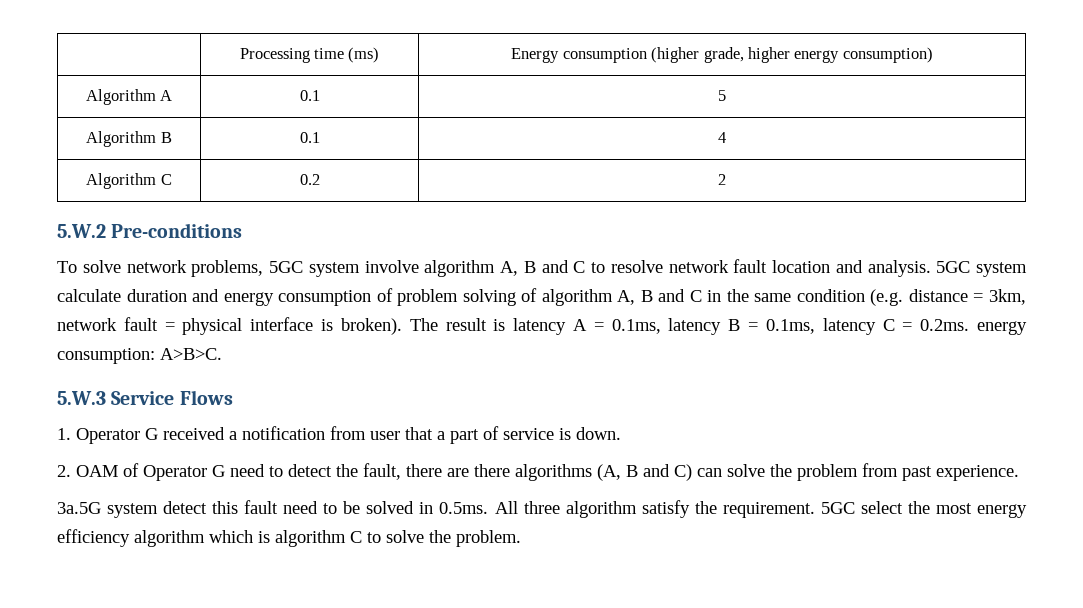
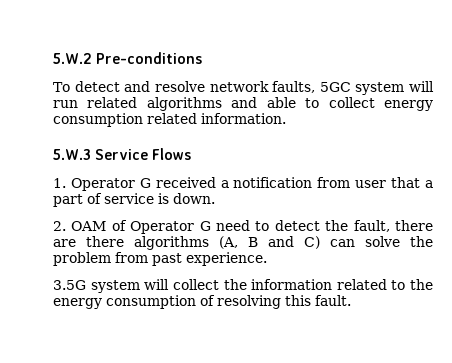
[239,47,380,63] [511,47,933,63] [85,89,173,105] [299,90,320,101] [718,90,726,101] [86,131,172,147] [299,132,320,143] [718,132,726,143] [86,173,172,189] [299,174,320,185] [718,174,726,185] [57,223,243,238] [57,259,1027,277] [57,288,1026,306] [57,317,1028,335] [57,348,222,364] | Processing time (ms) | Energy consumption (higher grade, higher energy consumption) // Algorithm A | 0.1 | 5 // Algorithm B | 0.1 | 4 // Algorithm C | 0.2 | 2 // 5.W.2 Pre-conditions // To solve network problems, 5GC system involve algorithm A, B and C to resolve network fault location and analysis. 5GC system calculate duration and energy consumption of problem solving of algorithm A, B and C in the same condition (e.g. distance = 3km, network fault = physical interface is broken). The result is latency A = 0.1ms, latency B = 0.1ms, latency C = 0.2ms. energy consumption: A>B>C. -> [53,52,203,64] [53,81,434,95] [53,97,433,111] [53,113,286,127] 5.W.2 Pre-conditions // To detect and resolve network faults, 5GC system will run related algorithms and able to collect energy consumption related information.
[57,500,1027,518] [57,529,521,547] 3a.5G system detect this fault need to be solved in 0.5ms. All three algorithm satisfy the requirement. 5GC select the most energy efficiency algorithm which is algorithm C to solve the problem. -> [53,279,433,293] [53,295,351,309] 3.5G system will collect the information related to the energy consumption of resolving this fault.

